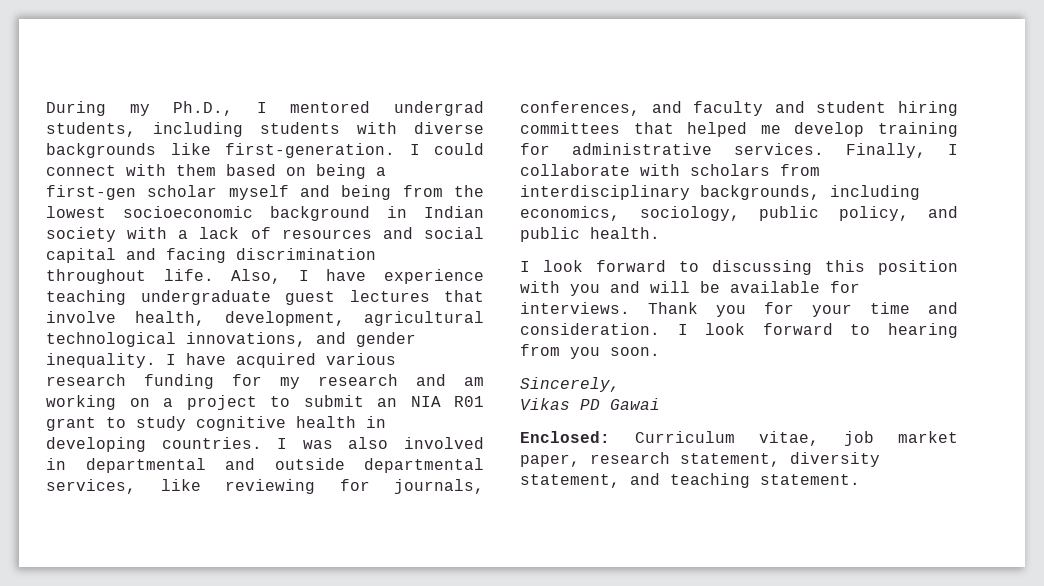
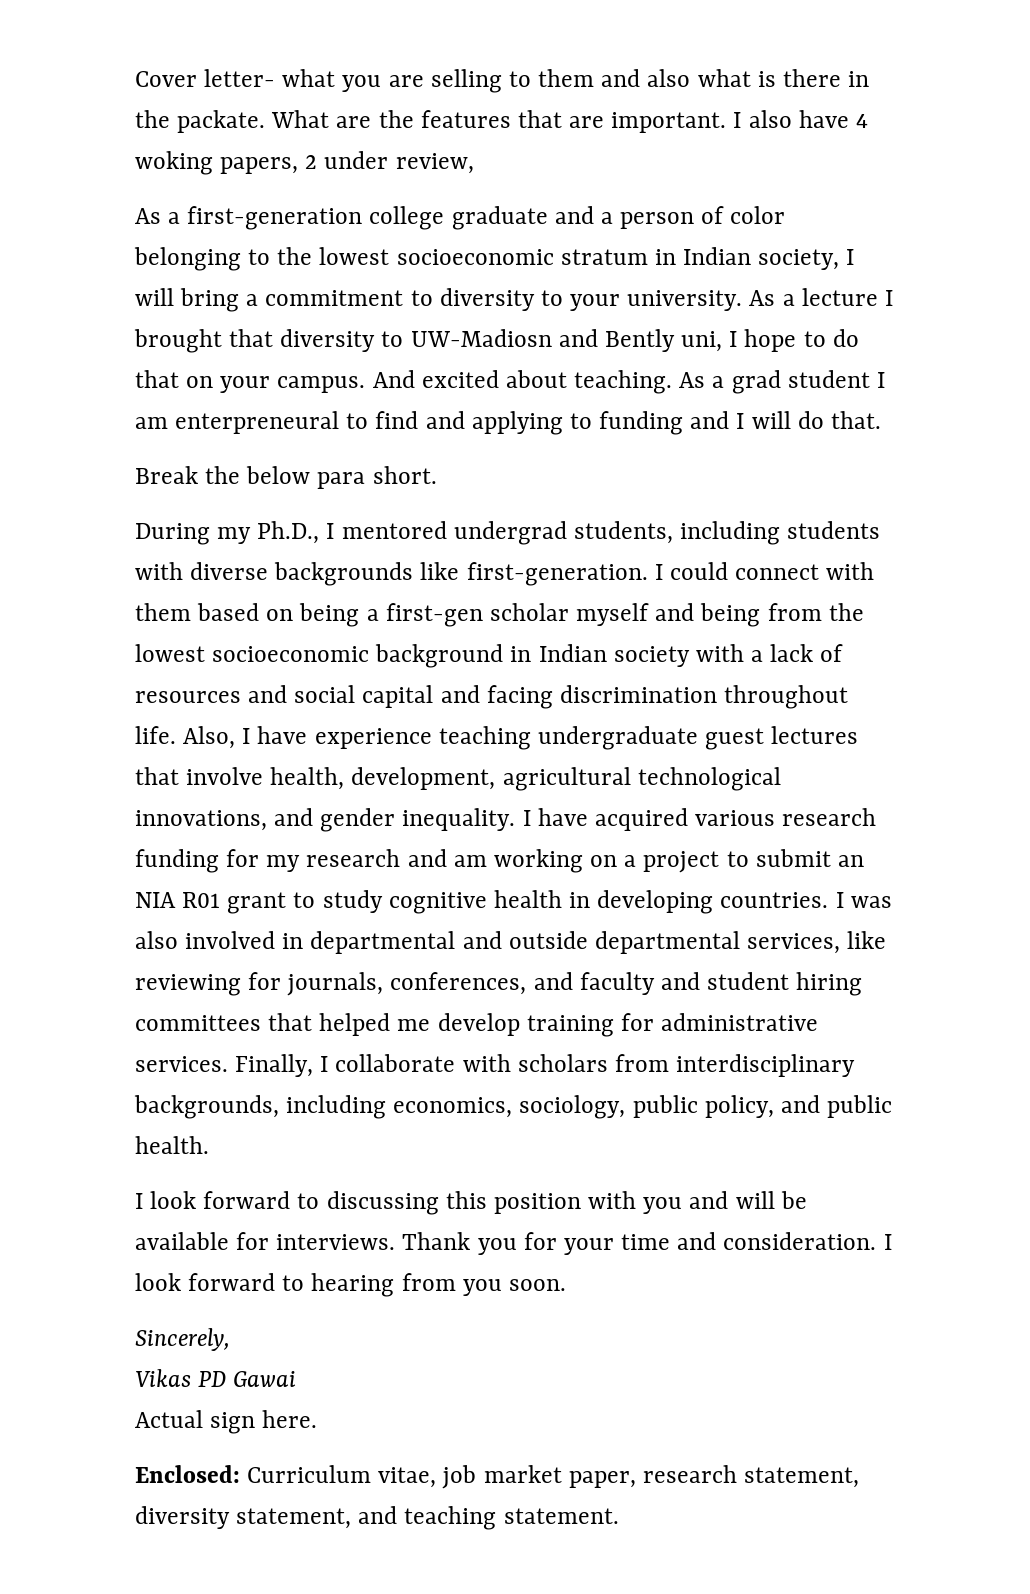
(46, 108) none -> [135,69,870,93] [135,110,868,133] [135,151,474,175] [135,206,786,230] [134,247,855,271] [135,288,893,312] [134,329,859,353] [135,370,885,394] [135,411,881,435] [135,466,437,489] Cover letter- what you are selling to them and also what is there in the packate. What are the features that are important. I also have 4 woking papers, 2 under review, // As a first-generation college graduate and a person of color belonging to the lowest socioeconomic stratum in Indian society, I will bring a commitment to diversity to your university. As a lecture I brought that diversity to UW-Madiosn and Bently uni, I hope to do that on your campus. And excited about teaching. As a grad student I am enterpreneural to find and applying to funding and I will do that. // Break the below para short. //
(660, 404) none -> [135,1410,318,1434] // Actual sign here.

